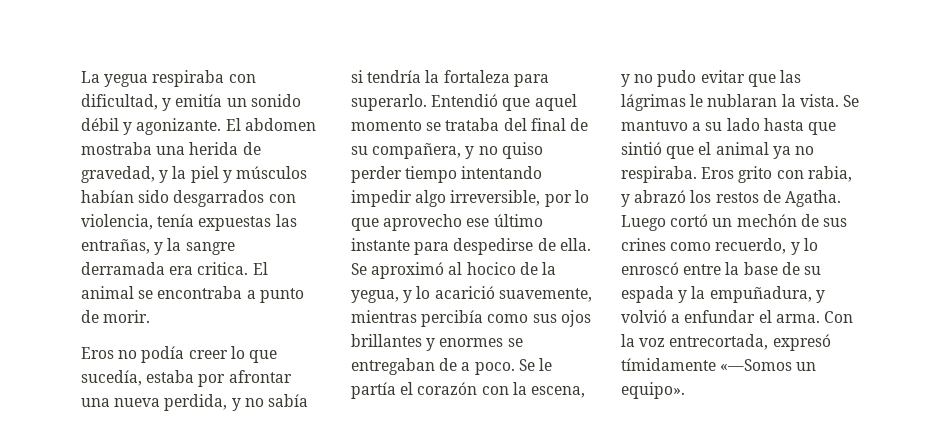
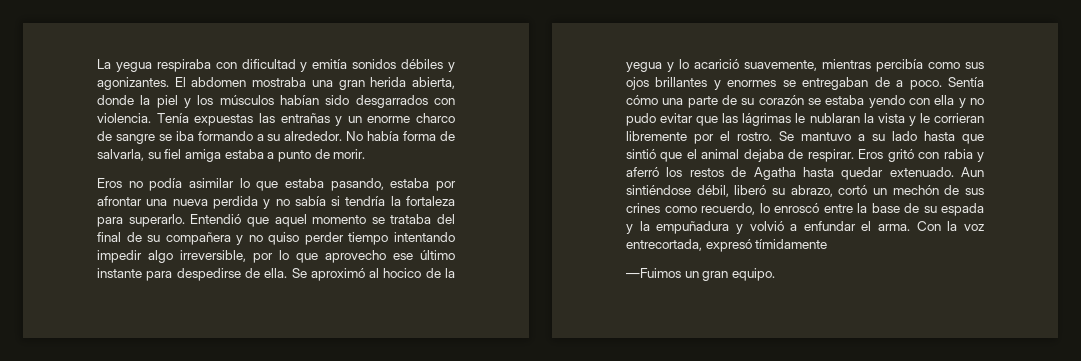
[81,94,158,110] dificultad, -> [241,59,296,69] dificultad
[226,94,301,107] [81,118,316,135] [81,142,261,155] [81,166,169,183] un sonido débil y agonizante. El abdomen mostraba una herida de gravedad, y -> [352,59,455,72] [97,77,456,90] [97,95,134,105] sonidos débiles y agonizantes. El abdomen mostraba una gran herida abierta, donde
(232, 176) none -> [197,95,214,105] los
[81,214,297,231] [81,238,235,255] [81,262,268,275] [81,286,243,299] violencia, tenía expuestas las entrañas, y la sangre derramada era critica. El animal se encontraba -> [97,113,455,126] [97,131,456,144] [97,149,264,162] violencia. Tenía expuestas las entrañas y un enorme charco de sangre se iba formando a su alrededor. No había forma de salvarla, su fiel amiga estaba
[188,346,277,363] [81,370,142,386] creer lo que sucedía, -> [189,178,384,191] asimilar lo que estaba pasando,
[164,394,228,411] perdida, -> [212,196,258,209] perdida
[372,143,462,159] compañera, -> [165,232,231,245] compañera
[351,290,399,303] yegua, -> [626,62,662,72] yegua
[518,358,552,371] [351,382,585,399] Se le partía el corazón con la escena, -> [948,77,984,87] [626,95,955,108] Sentía cómo una parte de su corazón se estaba yendo con ella
[799,94,839,107] vista. -> [877,113,984,126] [626,131,772,144] vista y le corrieran libremente por el rostro.
[772,146,814,159] [621,166,852,183] [621,190,841,207] [621,215,666,231] ya no respiraba. Eros grito con rabia, y abrazó los restos de Agatha. Luego -> [743,149,984,162] [626,167,984,180] [626,185,833,197] dejaba de respirar. Eros gritó con rabia y aferró los restos de Agatha hasta quedar extenuado. Aun sintiéndose débil, liberó su abrazo,
[790,242,800,255] y -> (755, 209) none
[709,286,812,303] empuñadura, -> [656,221,730,234] empuñadura
[720,359,817,371] [621,382,685,399] «—Somos un equipo». -> [626,268,775,281] // —Fuimos un gran equipo.

